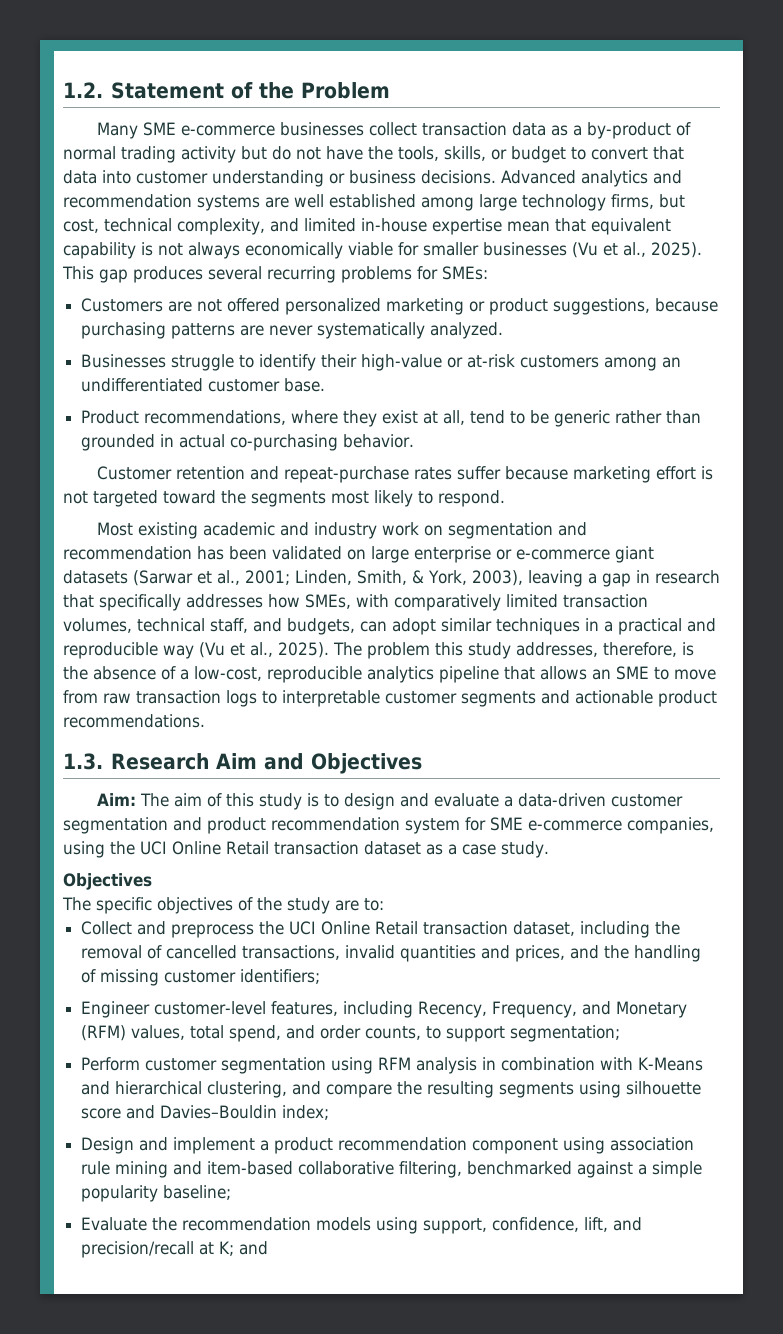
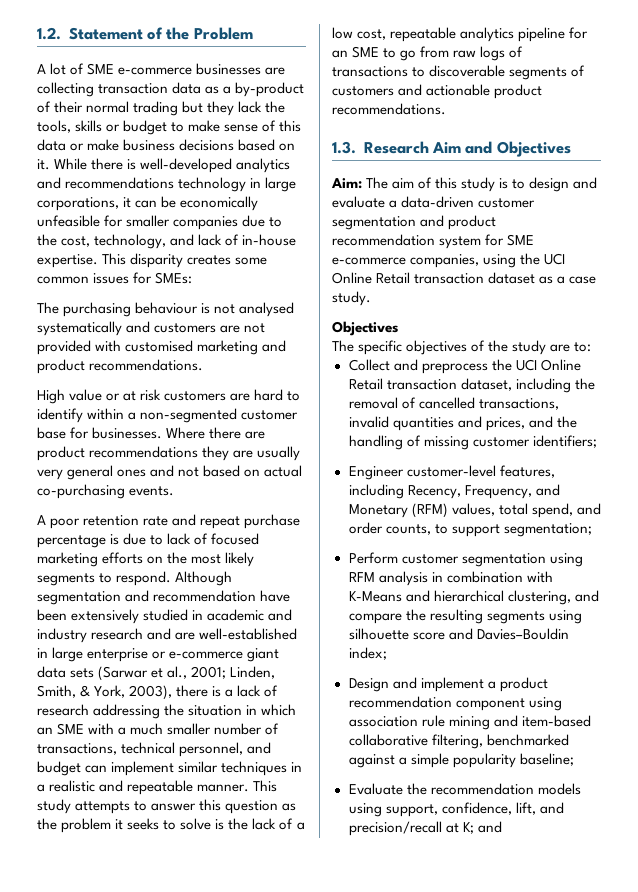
[97,122,139,139] Many -> [37,63,85,75] A lot of
[369,122,418,136] collect -> [265,67,286,75] [37,82,94,97] are collecting
(692, 129) none -> [54,101,84,113] their
[181,146,363,163] activity but do not have -> [182,101,263,116] but they lack
[444,146,486,161] skills, -> [75,120,103,132] skills
[591,146,684,160] [63,170,682,187] [63,194,685,211] [63,218,671,235] [63,242,702,259] [62,266,488,283] [81,298,719,315] [81,322,504,339] [81,354,682,371] [81,378,326,392] [81,410,702,427] [81,434,415,451] [97,466,714,483] [63,490,326,507] convert that data into customer understanding or business decisions. Advanced analytics and recommendation systems are well established among large technology firms, but cost, technical complexity, and limited in-house expertise mean that equivalent capability is not always economically viable for smaller businesses (Vu et al., 2025). This gap produces several recurring problems for SMEs: // Customers are not offered personalized marketing or product suggestions, because purchasing patterns are never systematically analyzed. // Businesses struggle to identify their high-value or at-risk customers among an undifferentiated customer base. // Product recommendations, where they exist at all, tend to be generic rather than grounded in actual co-purchasing behavior. // Customer retention and repeat-purchase rates suffer because marketing effort is not targeted toward the segments -> [188,120,302,132] [37,139,296,151] [37,158,291,173] [37,177,297,192] [37,196,259,211] [37,215,283,230] [37,234,297,249] [37,253,268,268] [37,272,193,284] [37,302,295,317] [37,321,266,336] [37,340,287,355] [37,359,204,374] [37,389,301,404] [37,408,299,423] [37,427,266,439] [37,446,301,461] [37,465,303,480] [37,484,175,499] [37,514,301,529] [37,533,260,548] [37,552,188,567] make sense of this data or make business decisions based on it. While there is well-developed analytics and recommendations technology in large corporations, it can be economically unfeasible for smaller companies due to the cost, technology, and lack of in-house expertise. This disparity creates some common issues for SMEs: // The purchasing behaviour is not analysed systematically and customers are not provided with customised marketing and product recommendations. // High value or at risk customers are hard to identify within a non-segmented customer base for businesses. Where there are product recommendations they are usually very general ones and not based on actual co-purchasing events. // A poor retention rate and repeat purchase percentage is due to lack of focused marketing efforts on the
(413, 498) none -> [37,573,95,586] segments
[97,522,588,539] [63,546,366,560] // Most existing academic and industry work on segmentation and recommendation has been validated on -> [175,571,233,586] [37,590,291,605] [37,609,293,624] [37,628,298,643] [37,648,48,658] Although segmentation and recommendation have been extensively studied in academic and industry research and are well-established in
[63,570,128,584] datasets -> [37,666,95,678] data sets
[527,570,720,587] [63,594,648,611] [63,618,716,635] [63,642,677,659] leaving a gap in research that specifically addresses how SMEs, with comparatively limited transaction volumes, technical staff, and budgets, can adopt similar techniques in a practical and reproducible way (Vu et al., 2025). The problem this study addresses, therefore, -> [176,685,279,697] [37,704,297,719] [37,723,280,735] [37,742,272,757] [37,761,303,776] [37,780,278,795] [37,799,297,814] [37,818,212,833] there is a lack of research addressing the situation in which an SME with a much smaller number of transactions, technical personnel, and budget can implement similar techniques in a realistic and repeatable manner. This study attempts to answer this question as the problem it seeks to solve
[93,666,156,680] absence -> [252,818,277,830] lack
[194,666,587,683] low-cost, reproducible analytics pipeline that allows -> [332,27,589,42] low cost, repeatable analytics pipeline for
[674,669,716,680] move -> [400,50,417,61] go
[136,690,536,707] transaction logs to interpretable customer segments -> [480,46,524,61] [332,65,586,80] [332,86,394,96] logs of transactions to discoverable segments of customers

